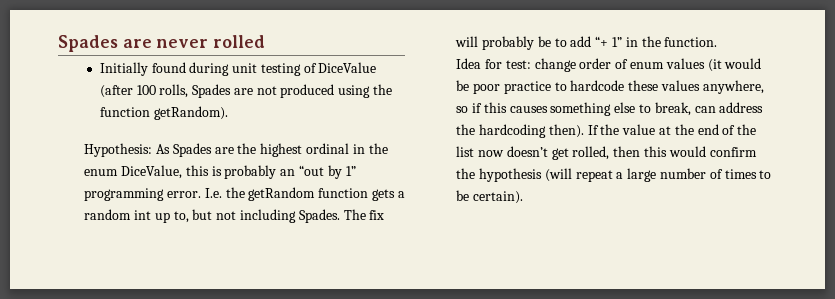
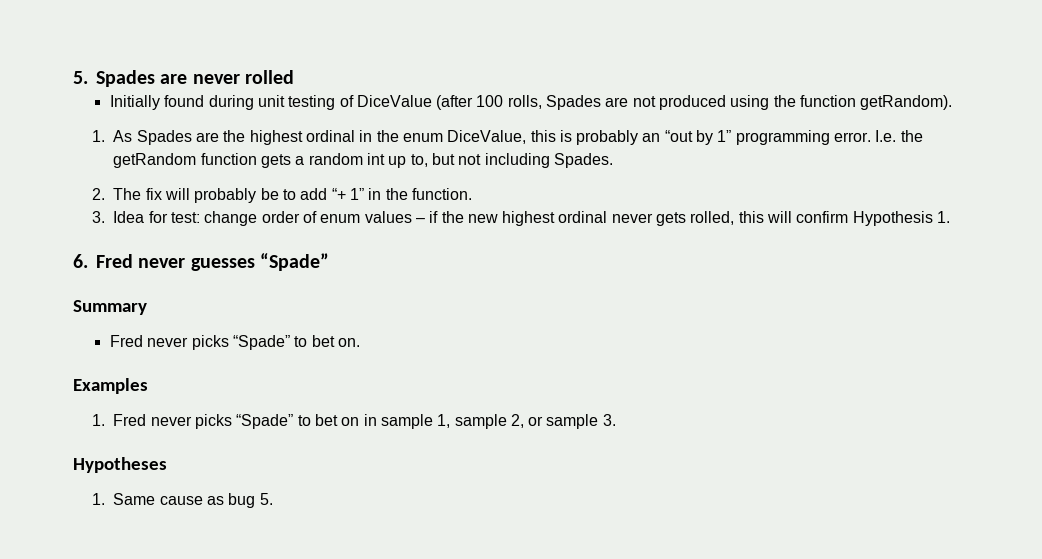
(58, 43) none -> [73,71,88,84] 5.
[84,143,153,157] Hypothesis: -> [92,130,106,142] 1.
(340, 216) none -> [92,188,106,200] // 2.
(718, 42) none -> [92,211,106,223] 3.
[707,58,762,72] [456,80,764,94] [456,102,764,116] [456,124,757,138] [456,146,757,160] [456,168,772,182] [456,190,524,204] (it would be poor practice to hardcode these values anywhere, so if this causes something else to break, can address the hardcoding then). If the value at the end of the list now doesn’t get rolled, then this would confirm the hypothesis (will repeat a large number of times to be certain). -> [415,211,951,226] [73,253,329,271] [73,300,147,315] [109,335,360,350] [73,378,148,394] [92,414,616,429] [73,457,167,473] [92,493,273,508] – if the new highest ordinal never gets rolled, this will confirm Hypothesis 1. // 6. Fred never guesses “Spade” // Summary // Fred never picks “Spade” to bet on. // Examples // 1. Fred never picks “Spade” to bet on in sample 1, sample 2, or sample 3. // Hypotheses // 1. Same cause as bug 5.

